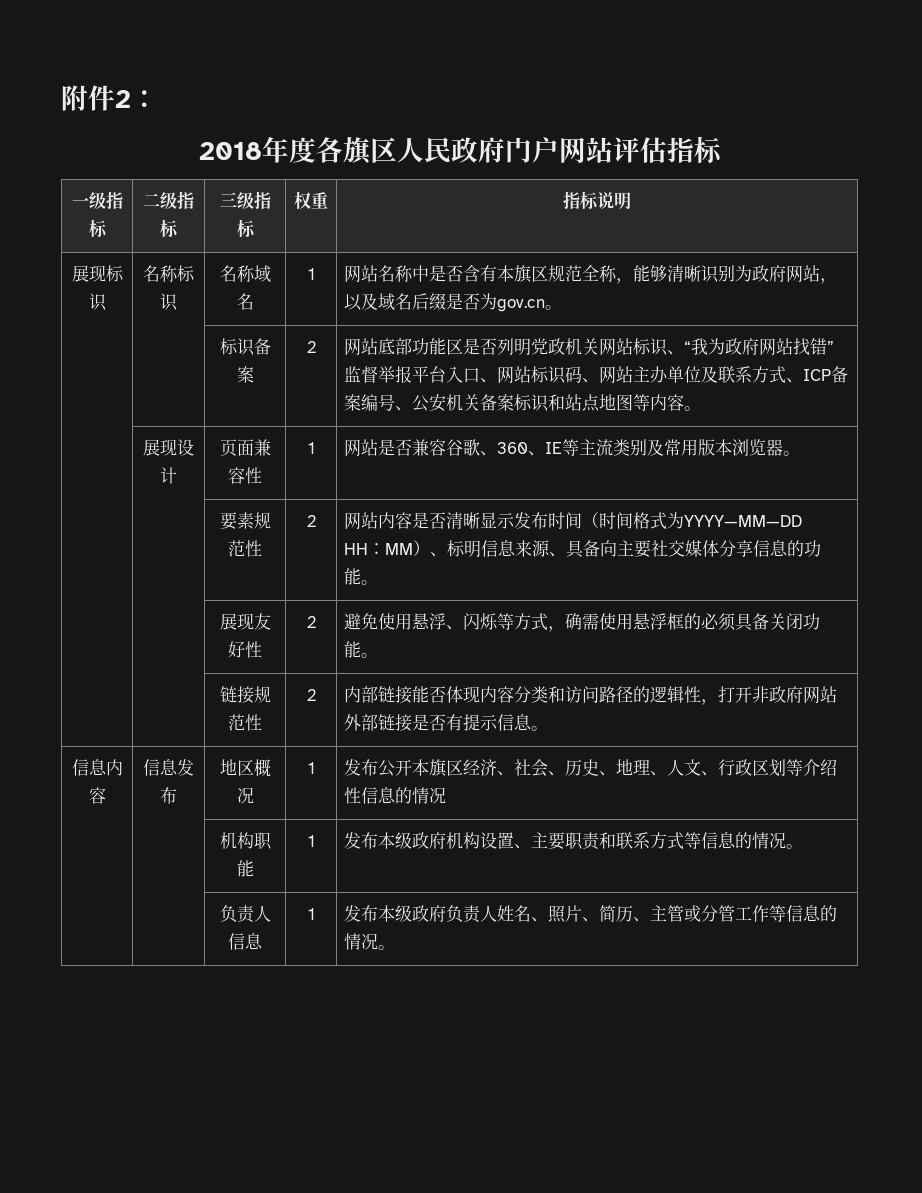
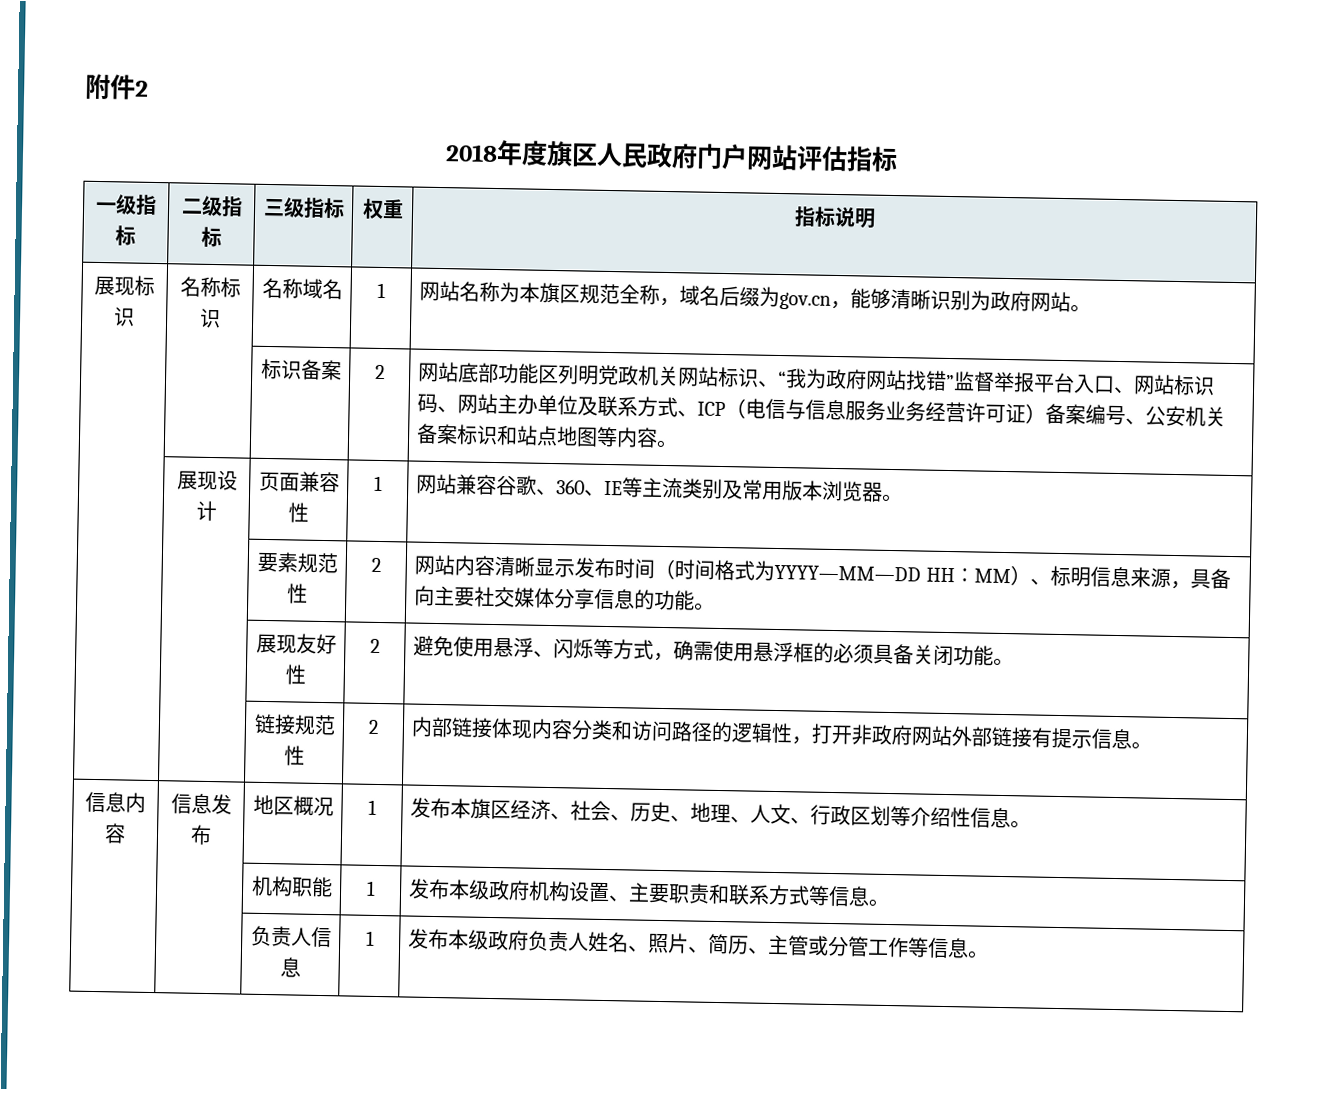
[131,90,158,108] ： -> (149, 88) none
[315,137,343,163] 各 -> (548, 153) none
[412,265,498,282] 中是否含有 -> [499,282,521,303] 为
(634, 281) none -> [679,285,852,310] 域名后缀为gov.cn，
[820,278,838,284] [344,293,546,312] ，以及域名后缀是否为gov.cn -> (1072, 302) none
[463,338,498,355] 是否 -> (560, 374) none
(832, 375) none -> [725,398,1047,424] （电信与信息服务业务经营许可证）
[378,439,413,456] 是否 -> (458, 484) none
[412,512,447,529] 是否 -> (496, 566) none
[549,552,567,557] 、 -> [1169,580,1191,590] ，
[412,686,447,703] 能否 -> (494, 728) none
[412,714,447,731] 是否 -> (1034, 737) none
[378,759,413,777] 公开 -> (452, 808) none
[395,787,447,804] 的情况 -> [1010,820,1032,829] 。
[735,832,787,849] 的情况 -> (871, 896) none
[820,905,838,922] [344,933,379,950] 的情况 -> (970, 948) none

